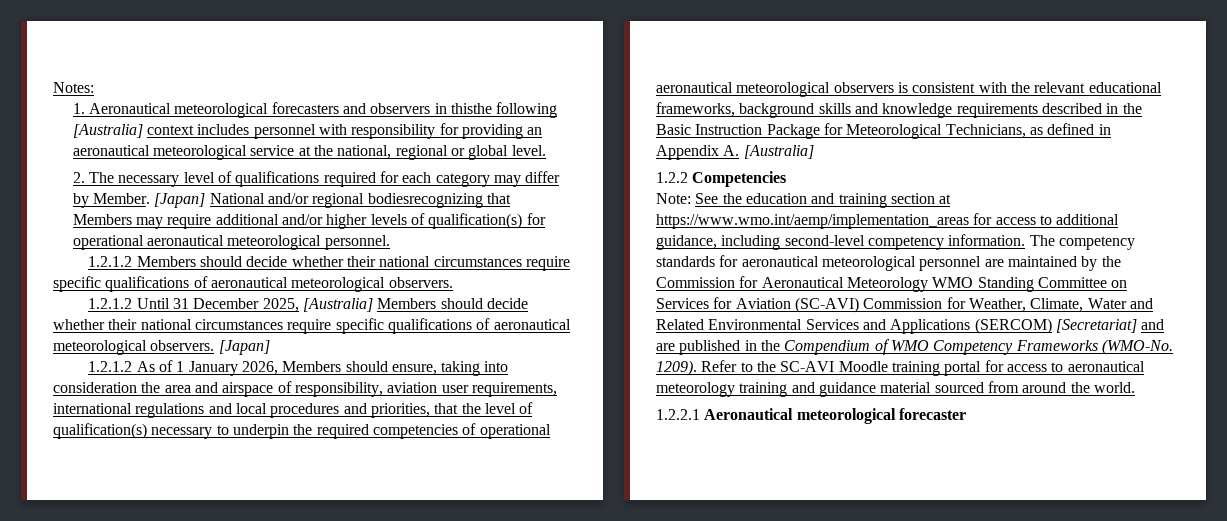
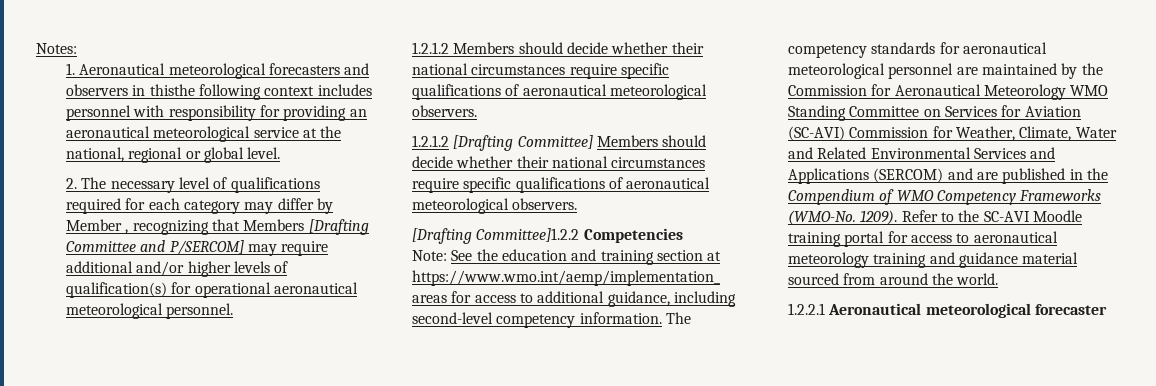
[72,124,143,138] [Australia] -> (262, 92) none
[93,193,512,208] [72,214,132,225] Member. [Japan] National and/or regional bodiesrecognizing that Members -> [66,219,369,235] [66,240,244,255] Member , recognizing that Members [Drafting Committee and P/SERCOM]
[136,298,373,312] Until 31 December 2025, [Australia] -> [453,135,593,151] [Drafting Committee]
[218,340,270,355] [88,360,509,376] [53,381,557,397] [53,402,534,418] [53,423,551,439] [656,82,1162,97] [656,102,1142,118] [656,123,1111,139] [656,145,814,160] [656,172,688,183] [Japan] // 1.2.1.2 As of 1 January 2026, Members should ensure, taking into consideration the area and airspace of responsibility, aviation user requirements, international regulations and local procedures and priorities, that the level of qualification(s) necessary to underpin the required competencies of operational aeronautical meteorological observers is consistent with the relevant educational frameworks, background skills and knowledge requirements described in the Basic Instruction Package for Meteorological Technicians, as defined in Appendix A. [Australia] // 1.2.2 -> [412,228,580,244] // [Drafting Committee]1.2.2
[1055,319,1137,333] [Secretariat] -> (944, 175) none

